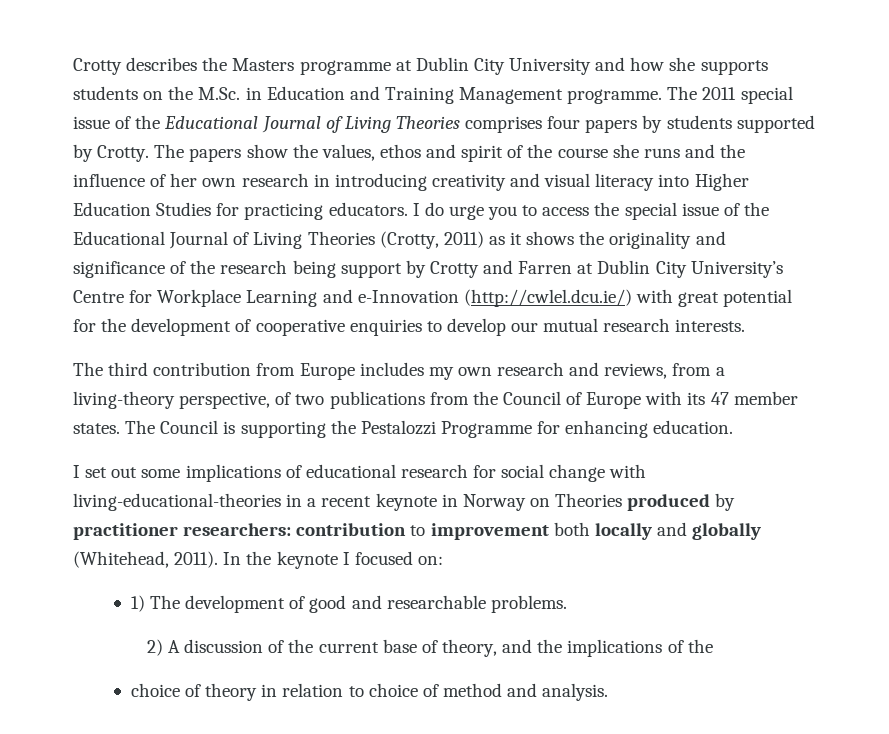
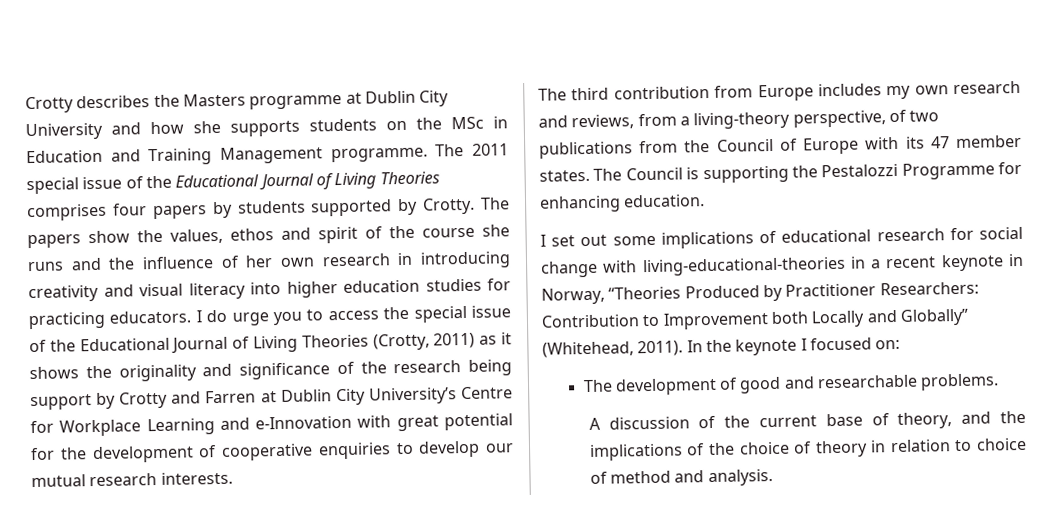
[198,87,241,100] M.Sc. -> [451,116,484,130] MSc
[694,173,749,191] [73,202,212,216] Higher Education Studies -> [286,278,482,298] higher education studies
[463,289,632,307] (http://cwlel.dcu.ie/) -> (353, 422) none
[462,493,736,511] [73,522,762,540] Norway on Theories produced by practitioner researchers: contribution to improvement both locally and globally -> [541,281,979,305] [541,308,969,330] Norway, “Theories Produced by Practitioner Researchers: Contribution to Improvement both Locally and Globally”
[130,595,145,612] 1) -> (901, 344) none
[146,639,163,656] 2) -> (1000, 382) none
(713, 646) // -> (735, 449) none

